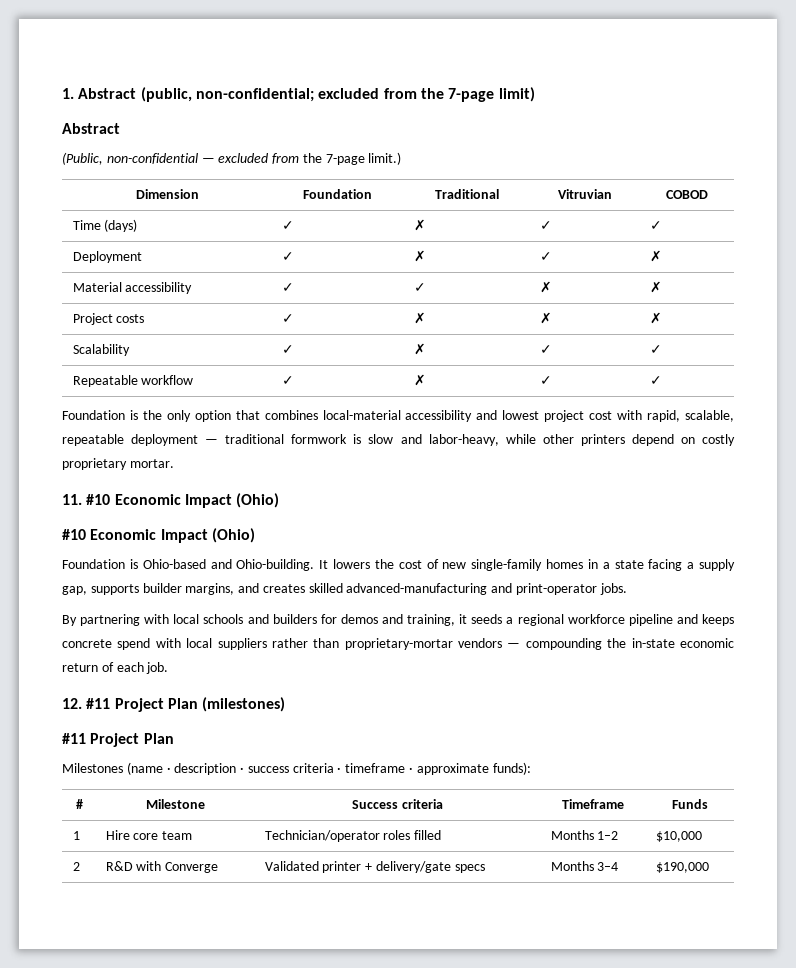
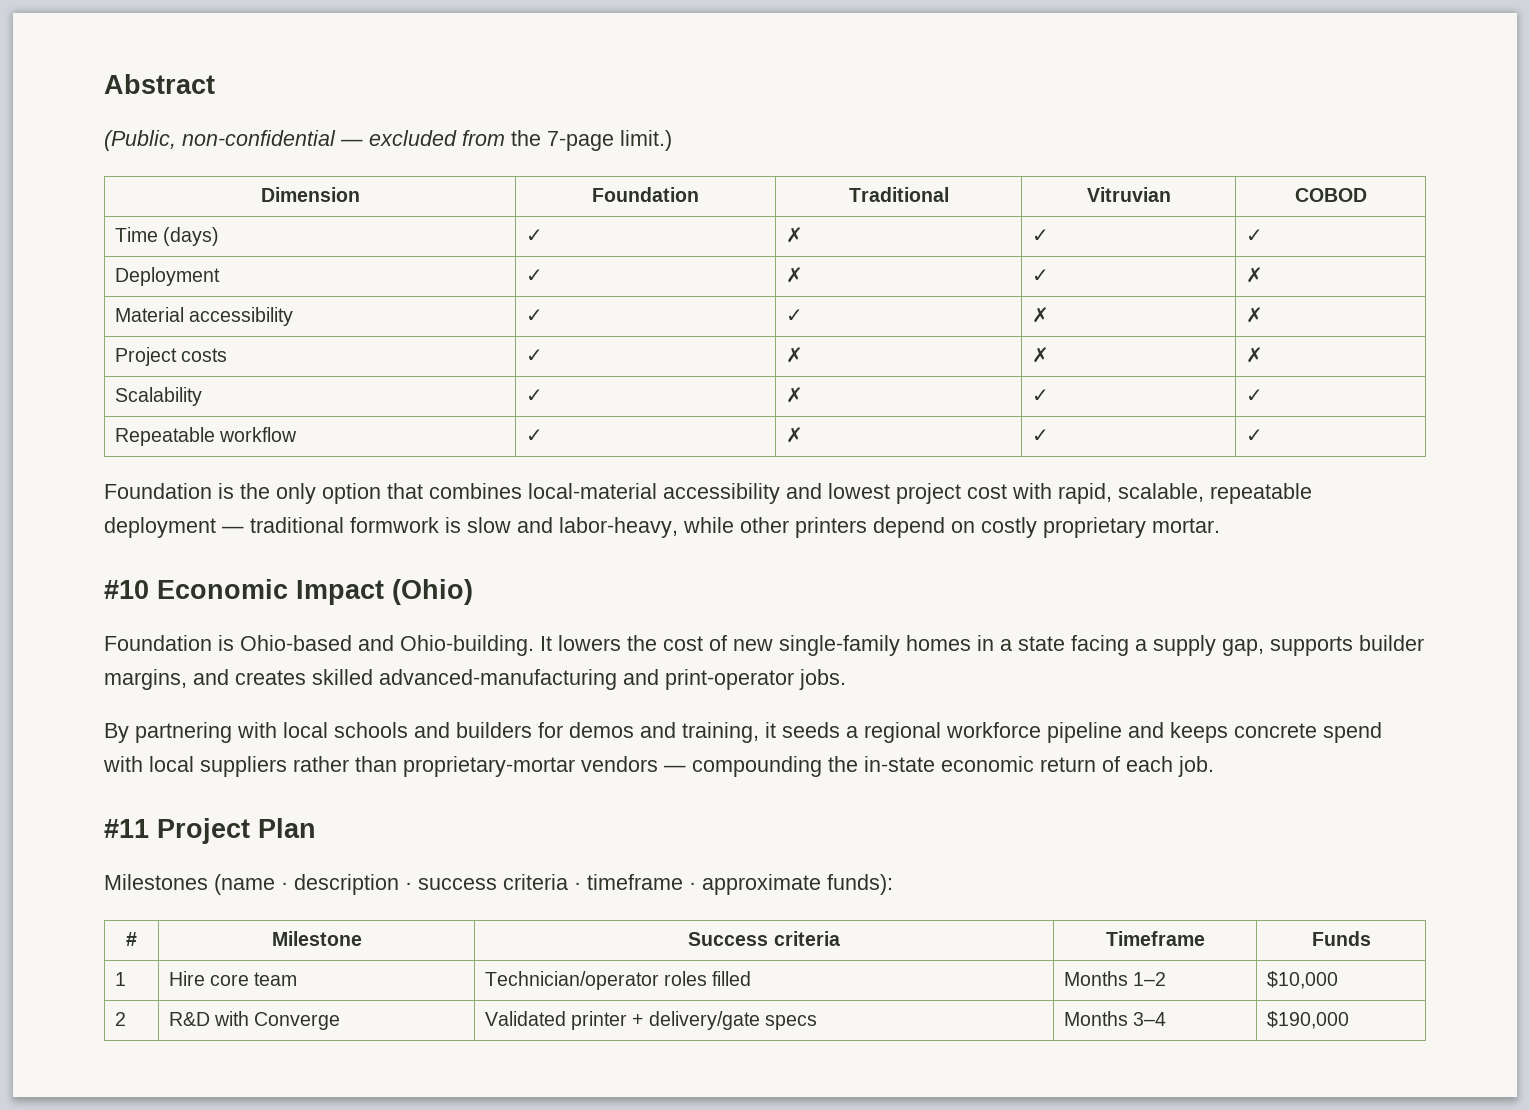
[62,87,535,102] 1. Abstract (public, non-confidential; excluded from the 7-page limit) // -> (104, 84) none
[62,493,280,508] // 11. #10 Economic Impact (Ohio) -> (1220, 525) none
[62,697,286,712] // 12. #11 Project Plan (milestones) -> (1214, 766) none

